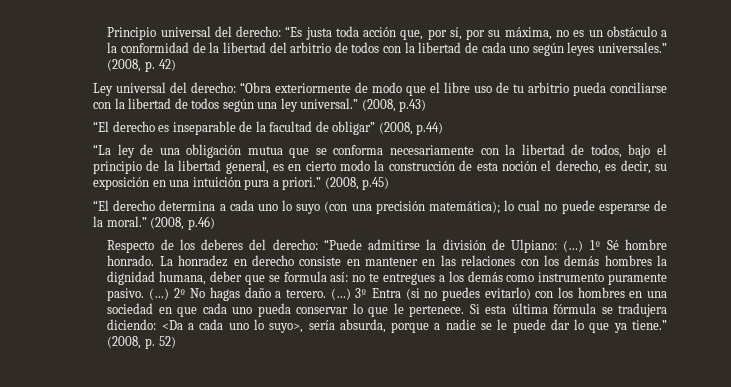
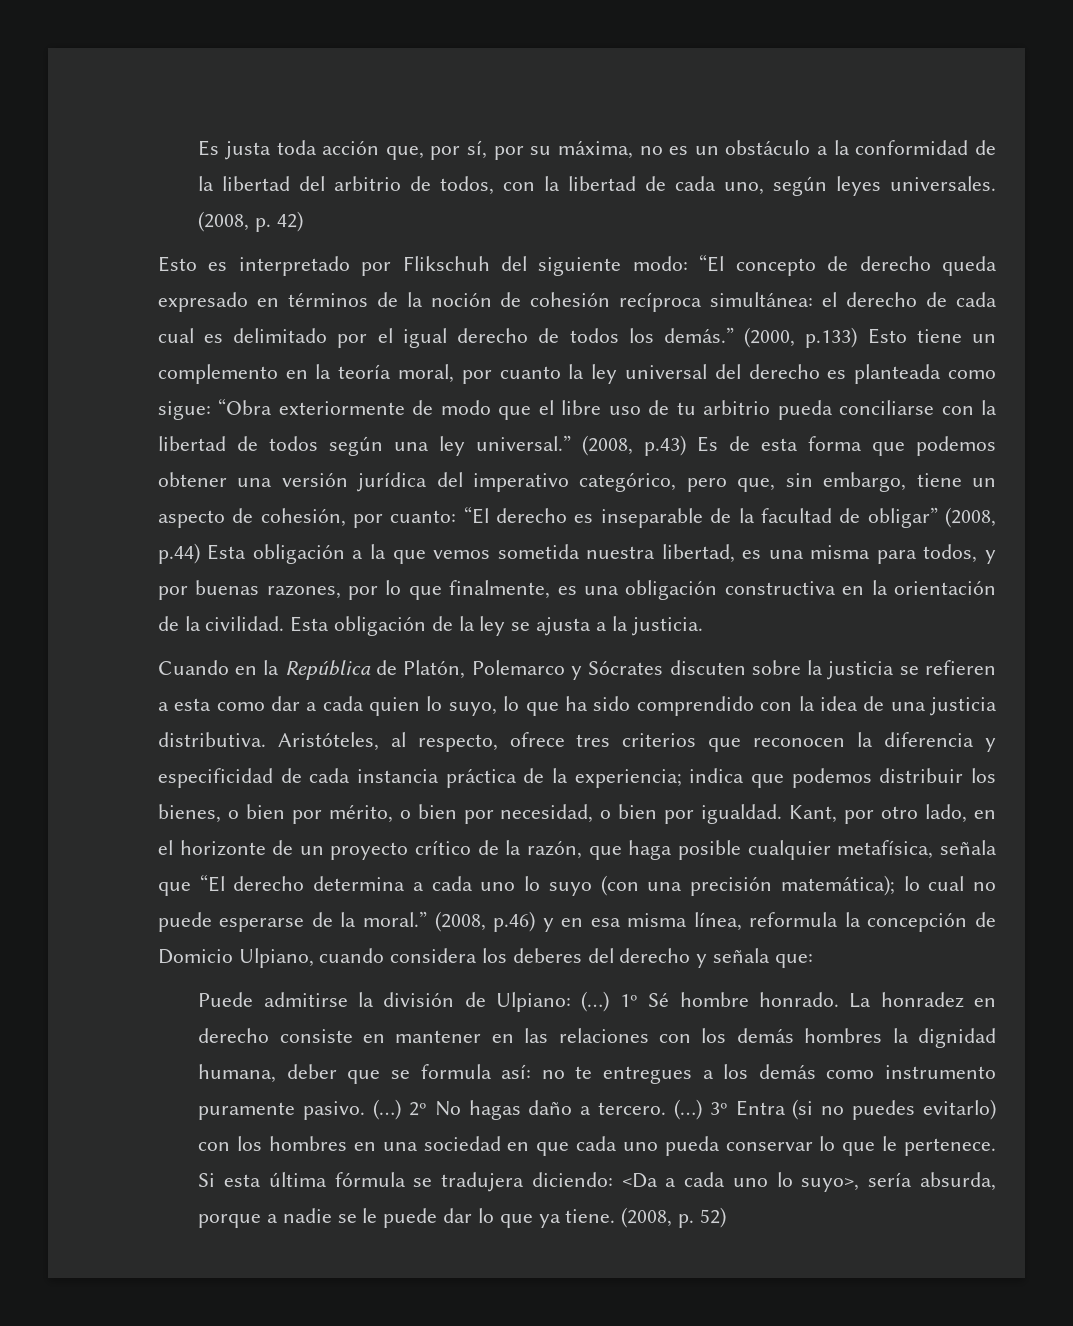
[107,26,303,40] Principio universal del derecho: “Es -> [198,140,220,156] Es
[351,42,380,53] todos -> [440,176,495,195] todos,
[509,46,530,53] uno -> [724,182,765,195] uno,
[597,42,667,53] universales.” -> [890,176,996,191] universales.
[92,82,236,96] Ley universal del derecho: -> [157,254,997,276] [157,292,997,312] [157,327,997,348] [157,364,997,384] [157,401,211,420] Esto es interpretado por Flikschuh del siguiente modo: “El concepto de derecho queda expresado en términos de la noción de cohesión recíproca simultánea: el derecho de cada cual es delimitado por el igual derecho de todos los demás.” (2000, p.133) Esto tiene un complemento en la teoría moral, por cuanto la ley universal del derecho es planteada como sigue:
(427, 105) // -> [696,436,996,456] [157,472,996,492] [157,508,457,528] Es de esta forma que podemos obtener una versión jurídica del imperativo categórico, pero que, sin embargo, tiene un aspecto de cohesión, por cuanto:
[92,144,668,158] [92,160,668,174] [92,177,390,190] // “La ley de una obligación mutua que se conforma necesariamente con la libertad de todos, bajo el principio de la libertad general, es en cierto modo la construcción de esta noción el derecho, es decir, su exposición en una intuición pura a priori.” (2008, p.45) // -> [207,544,997,564] [157,580,996,600] [157,616,703,636] [157,660,996,680] [157,696,997,716] [157,732,996,752] [157,768,996,788] [157,804,996,824] [157,840,998,860] [157,882,191,896] Esta obligación a la que vemos sometida nuestra libertad, es una misma para todos, y por buenas razones, por lo que finalmente, es una obligación constructiva en la orientación de la civilidad. Esta obligación de la ley se ajusta a la justicia. // Cuando en la República de Platón, Polemarco y Sócrates discuten sobre la justicia se refieren a esta como dar a cada quien lo suyo, lo que ha sido comprendido con la idea de una justicia distributiva. Aristóteles, al respecto, ofrece tres criterios que reconocen la diferencia y especificidad de cada instancia práctica de la experiencia; indica que podemos distribuir los bienes, o bien por mérito, o bien por necesidad, o bien por igualdad. Kant, por otro lado, en el horizonte de un proyecto crítico de la razón, que haga posible cualquier metafísica, señala que
[107,239,362,253] // Respecto de los deberes del derecho: “Puede -> [542,912,997,932] [157,948,813,968] [198,992,254,1007] y en esa misma línea, reformula la concepción de Domicio Ulpiano, cuando considera los deberes del derecho y señala que: // Puede
[632,320,668,330] tiene.” -> [565,1209,616,1223] tiene.

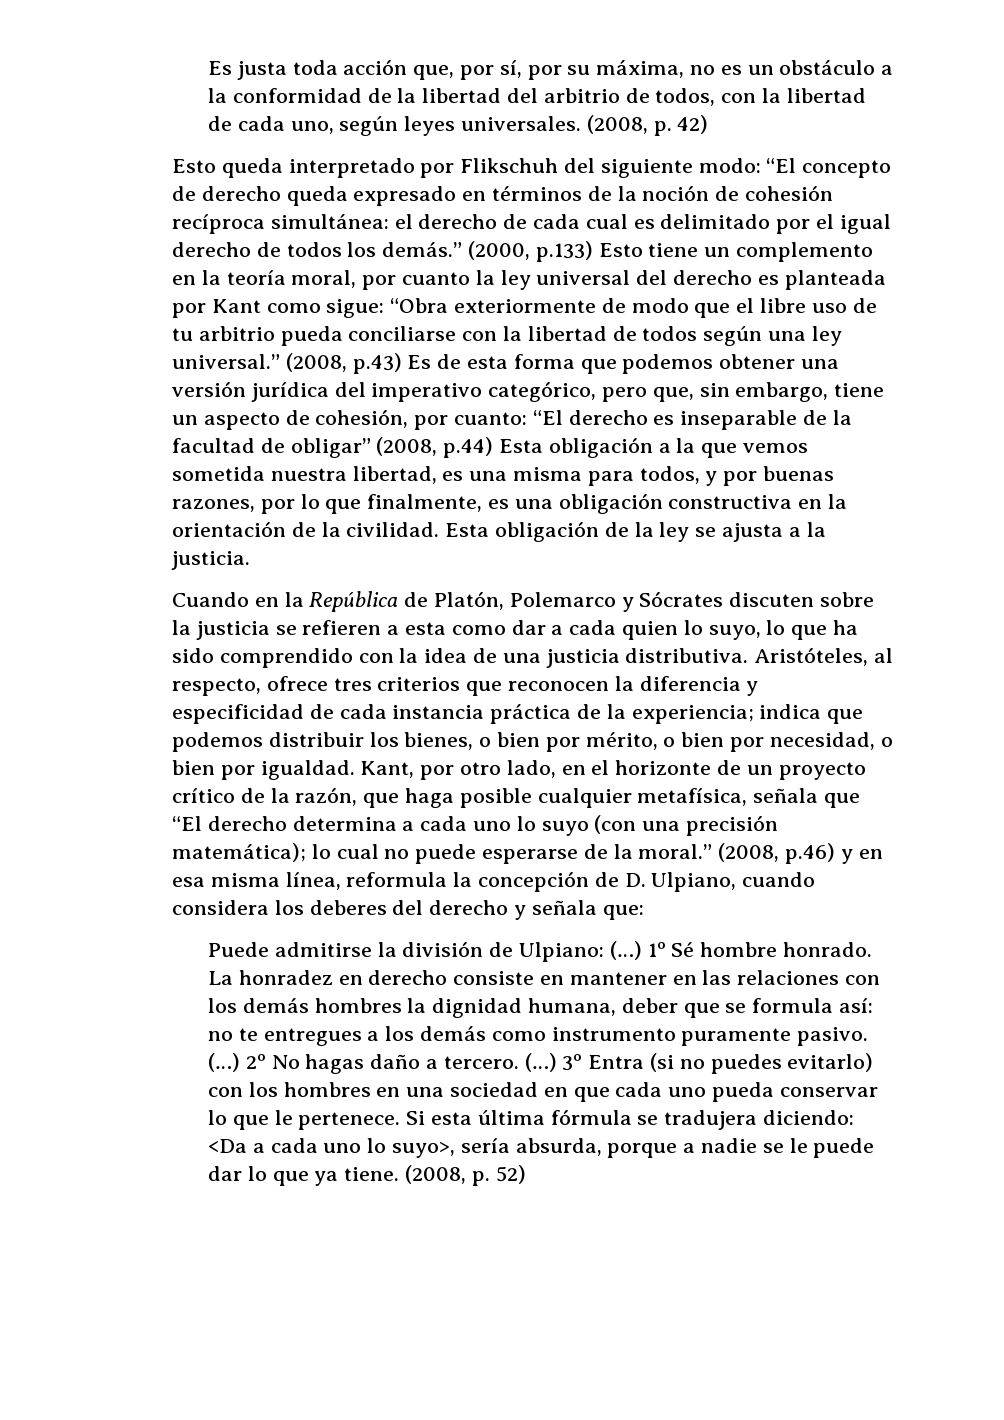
[208,262,228,271] es -> [221,158,283,178] queda
(942, 374) none -> [171,299,261,318] por Kant
[157,949,233,964] Domicio -> [624,873,646,887] D.

